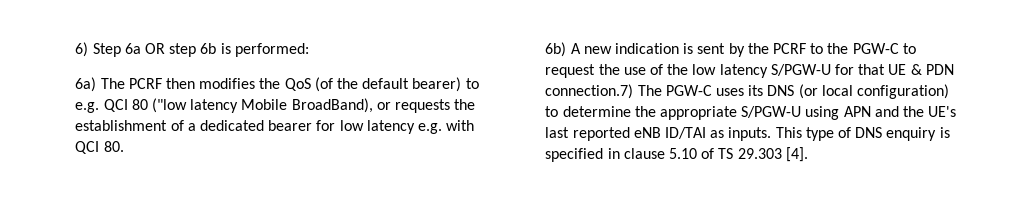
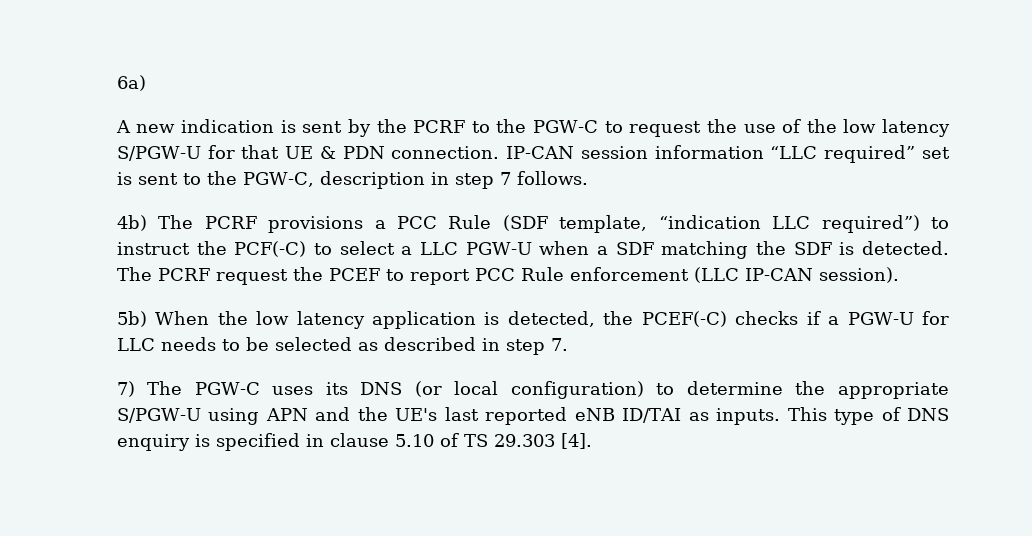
[75,42,309,57] [75,77,479,92] [75,98,476,113] [75,120,475,134] [75,141,124,154] [545,42,567,57] 6) Step 6a OR step 6b is performed: // 6a) The PCRF then modifies the QoS (of the default bearer) to e.g. QCI 80 ("low latency Mobile BroadBand), or requests the establishment of a dedicated bearer for low latency e.g. with QCI 80. // 6b) -> [116,75,146,91] 6a) //
[545,84,634,99] connection.7) -> [391,145,950,163] [116,171,588,189] [116,215,949,233] [116,241,949,259] [116,267,899,285] [116,311,949,329] [116,337,568,355] [116,381,135,397] connection. IP-CAN session information “LLC required” set is sent to the PGW-C, description in step 7 follows. // 4b) The PCRF provisions a PCC Rule (SDF template, “indication LLC required”) to instruct the PCF(-C) to select a LLC PGW-U when a SDF matching the SDF is detected. The PCRF request the PCEF to report PCC Rule enforcement (LLC IP-CAN session). // 5b) When the low latency application is detected, the PCEF(-C) checks if a PGW-U for LLC needs to be selected as described in step 7. // 7)

